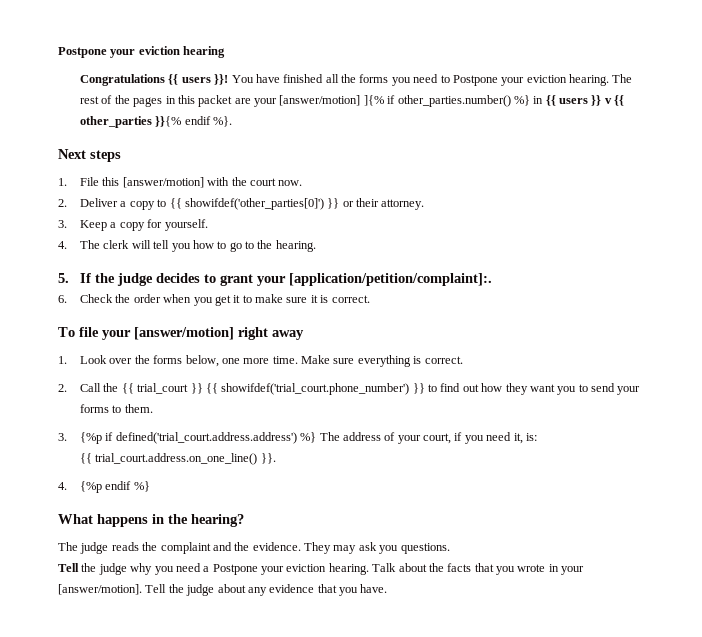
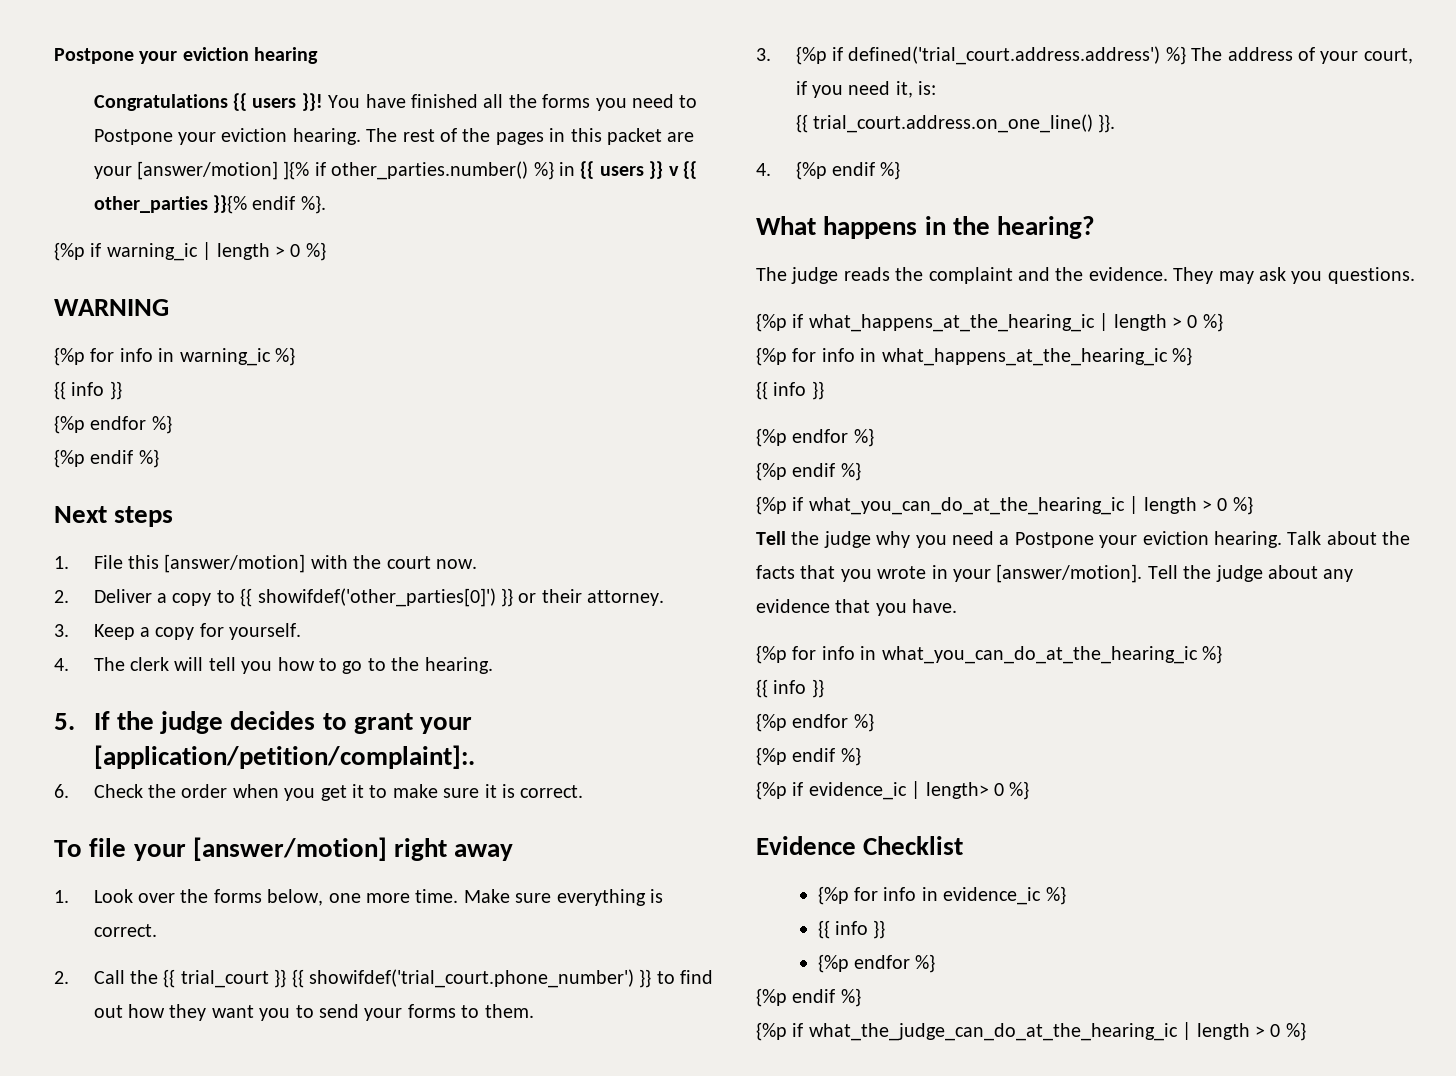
(233, 121) none -> [54,242,326,261] [54,299,169,316] [54,347,295,366] [54,381,122,400] [54,415,172,434] [54,449,159,468] // {%p if warning_ic | length > 0 %} // WARNING // {%p for info in warning_ic %} // {{ info }} // {%p endfor %} // {%p endif %}
(450, 548) none -> [756,313,1223,332] [756,347,1192,366] [756,381,824,400] [756,428,874,447] [756,462,861,481] [756,496,1253,515] // {%p if what_happens_at_the_hearing_ic | length > 0 %} // {%p for info in what_happens_at_the_hearing_ic %} // {{ info }} // {%p endfor %} // {%p endif %} // {%p if what_you_can_do_at_the_hearing_ic | length > 0 %}
(388, 588) none -> [756,645,1222,664] [756,679,824,698] [756,713,874,732] [756,747,861,766] [756,781,1030,800] [756,836,964,855] [817,886,1066,905] [817,920,886,939] [817,954,936,973] [756,988,861,1007] [756,1022,1306,1041] // {%p for info in what_you_can_do_at_the_hearing_ic %} // {{ info }} // {%p endfor %} // {%p endif %} // {%p if evidence_ic | length> 0 %} // Evidence Checklist // {%p for info in evidence_ic %} // {{ info }} // {%p endfor %} // {%p endif %} // {%p if what_the_judge_can_do_at_the_hearing_ic | length > 0 %}

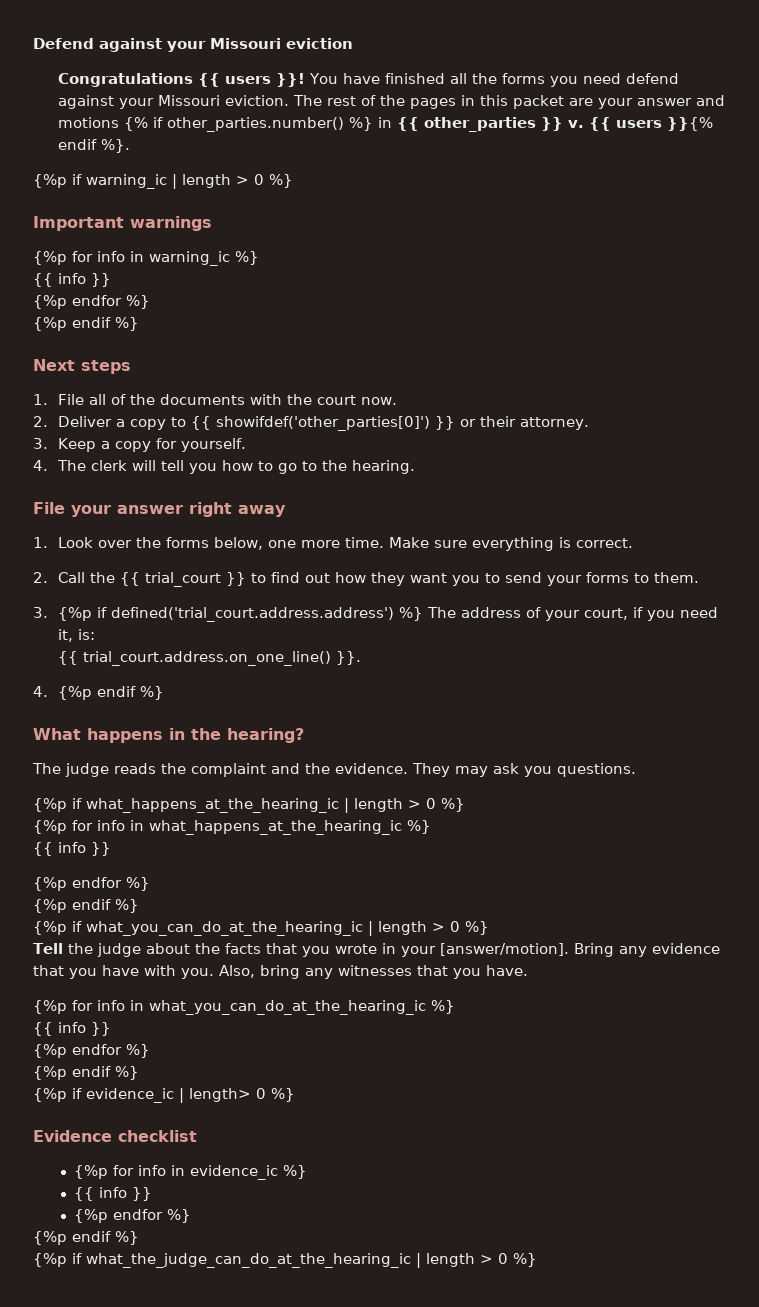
[54,47,319,64] Postpone your eviction hearing -> [33,38,353,52] Defend against your Missouri eviction
[679,95,698,108] [93,128,361,145] to Postpone your eviction hearing. -> [626,73,680,84] [58,95,290,109] defend against your Missouri eviction.
[136,161,310,180] [answer/motion] ]{% -> [637,95,726,106] [58,117,149,131] answer and motions {%
[599,161,697,179] [93,196,208,213] users }} v {{ other_parties -> [424,117,663,132] other_parties }} v. {{ users
[54,299,169,316] WARNING -> [33,216,212,231] Important warnings
[127,554,306,573] this [answer/motion] -> [89,394,246,405] all of the documents
[54,711,473,734] [93,745,475,769] [54,784,584,801] [54,837,387,861] 5. If the judge decides to grant your [application/petition/complaint]:. // 6. Check the order when you get it to make sure it is correct. // To file your [answer/motion] -> [33,502,183,517] File your answer
[291,969,652,988] {{ showifdef('trial_court.phone_number') }} -> (247, 579) none
[876,531,1322,548] why you need a Postpone your eviction hearing. Talk -> (141, 950) none
[1147,565,1354,582] [756,599,830,613] Tell the judge about any evidence -> [573,943,720,957] [33,965,412,979] Bring any evidence that you have with you. Also, bring any witnesses
[863,836,964,855] Checklist -> [118,1130,197,1142] checklist

